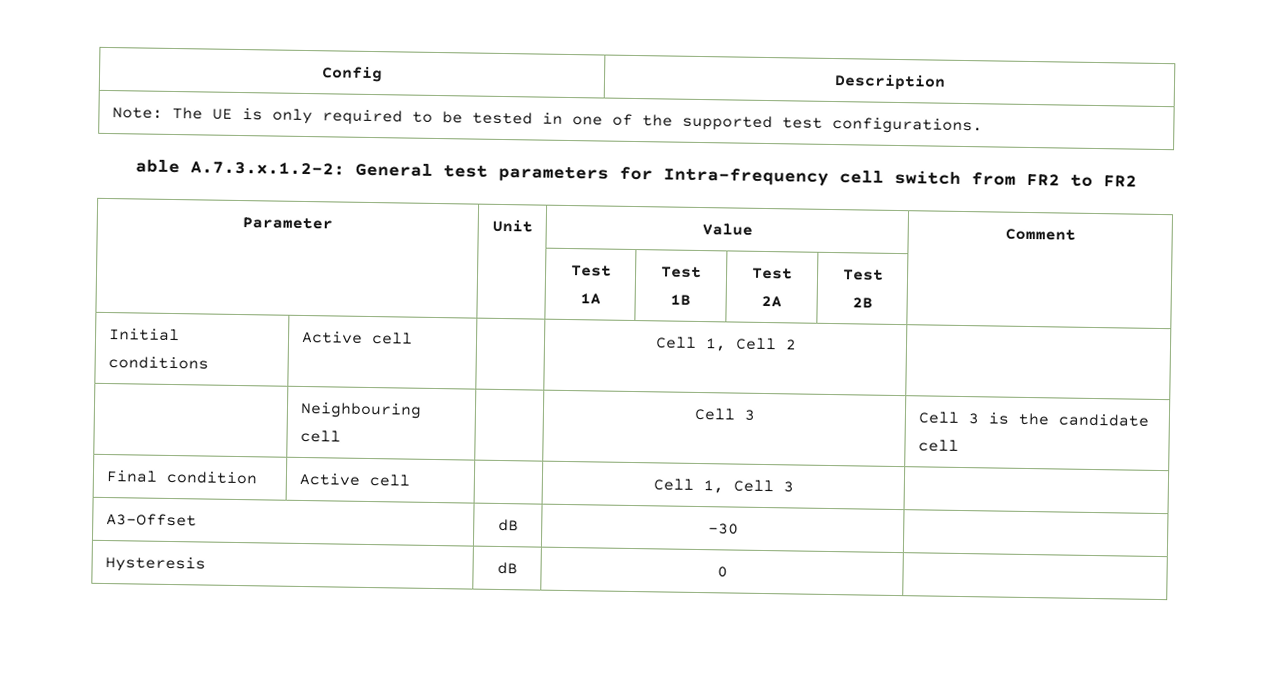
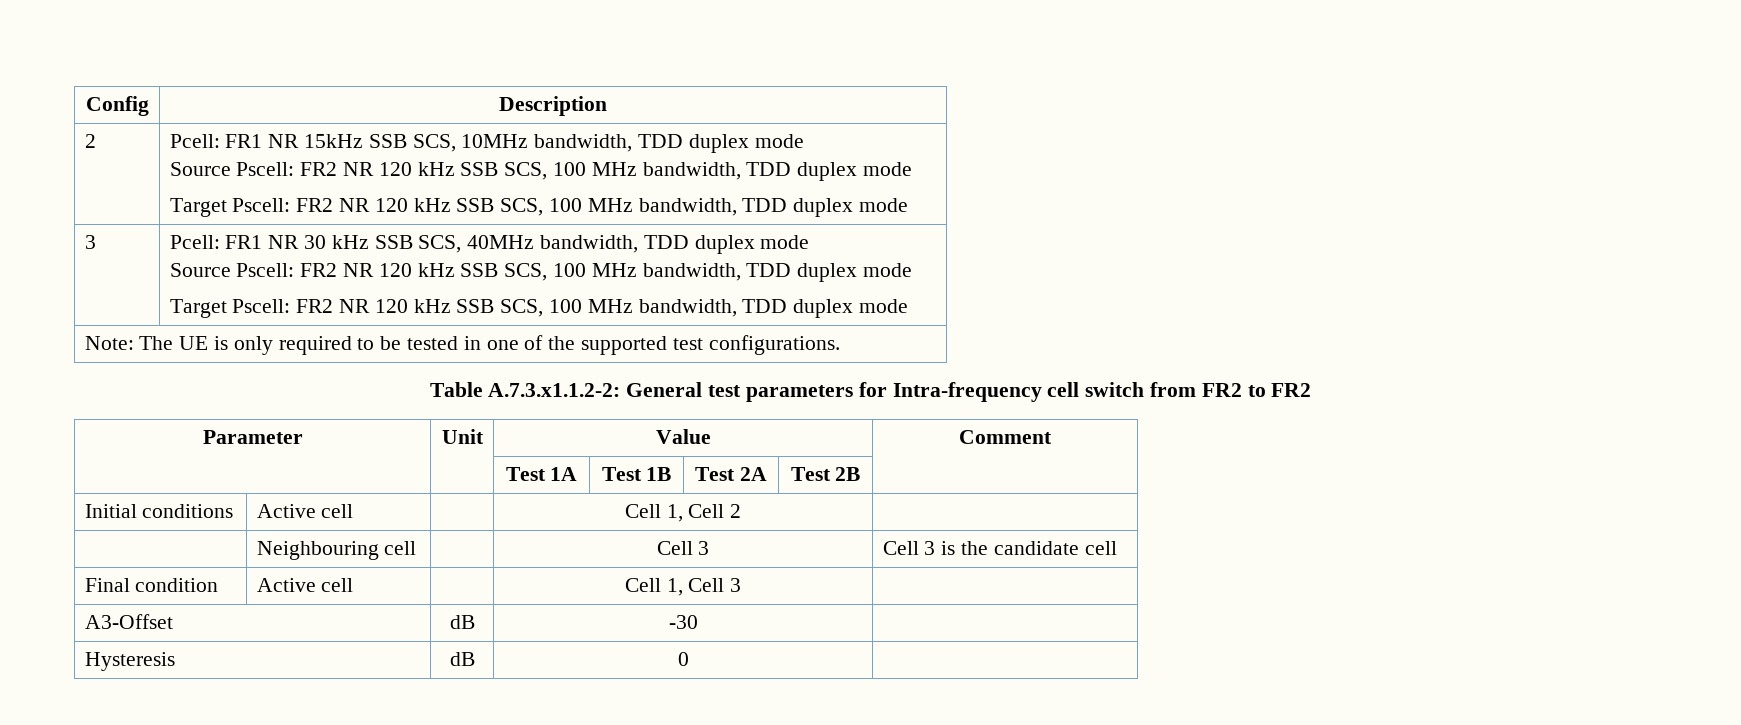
(946, 82) none -> [84,134,96,148] [169,134,804,153] [169,162,913,181] [169,198,909,217] [84,235,96,249] [169,235,810,254] [169,263,913,282] [169,299,909,318] // 2 | Pcell: FR1 NR 15kHz SSB SCS, 10MHz bandwidth, TDD duplex mode // Source Pscell: FR2 NR 120 kHz SSB SCS, 100 MHz bandwidth, TDD duplex mode // Target Pscell: FR2 NR 120 kHz SSB SCS, 100 MHz bandwidth, TDD duplex mode // 3 | Pcell: FR1 NR 30 kHz SSB SCS, 40MHz bandwidth, TDD duplex mode // Source Pscell: FR2 NR 120 kHz SSB SCS, 100 MHz bandwidth, TDD duplex mode // Target Pscell: FR2 NR 120 kHz SSB SCS, 100 MHz bandwidth, TDD duplex mode
[134,159,345,176] able A.7.3.x.1.2-2: -> [429,382,621,397] Table A.7.3.x1.1.2-2:

